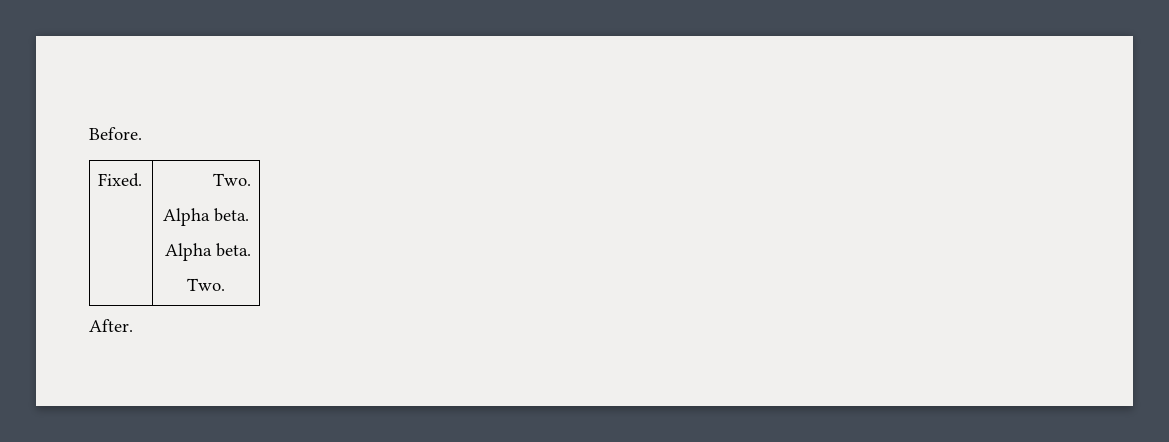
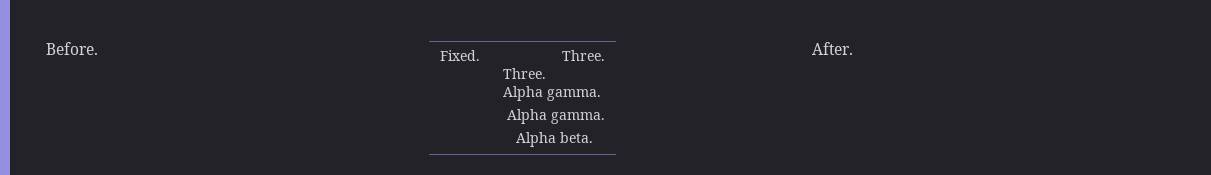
[212,173,251,186] [163,208,249,226] [164,243,251,261] [187,278,225,291] Two. // Alpha beta. // Alpha beta. // Two. -> [561,50,605,61] [503,68,547,79] [503,86,602,101] [506,109,605,124] [515,132,593,147] Three. // Three. // Alpha gamma. // Alpha gamma. // Alpha beta.

